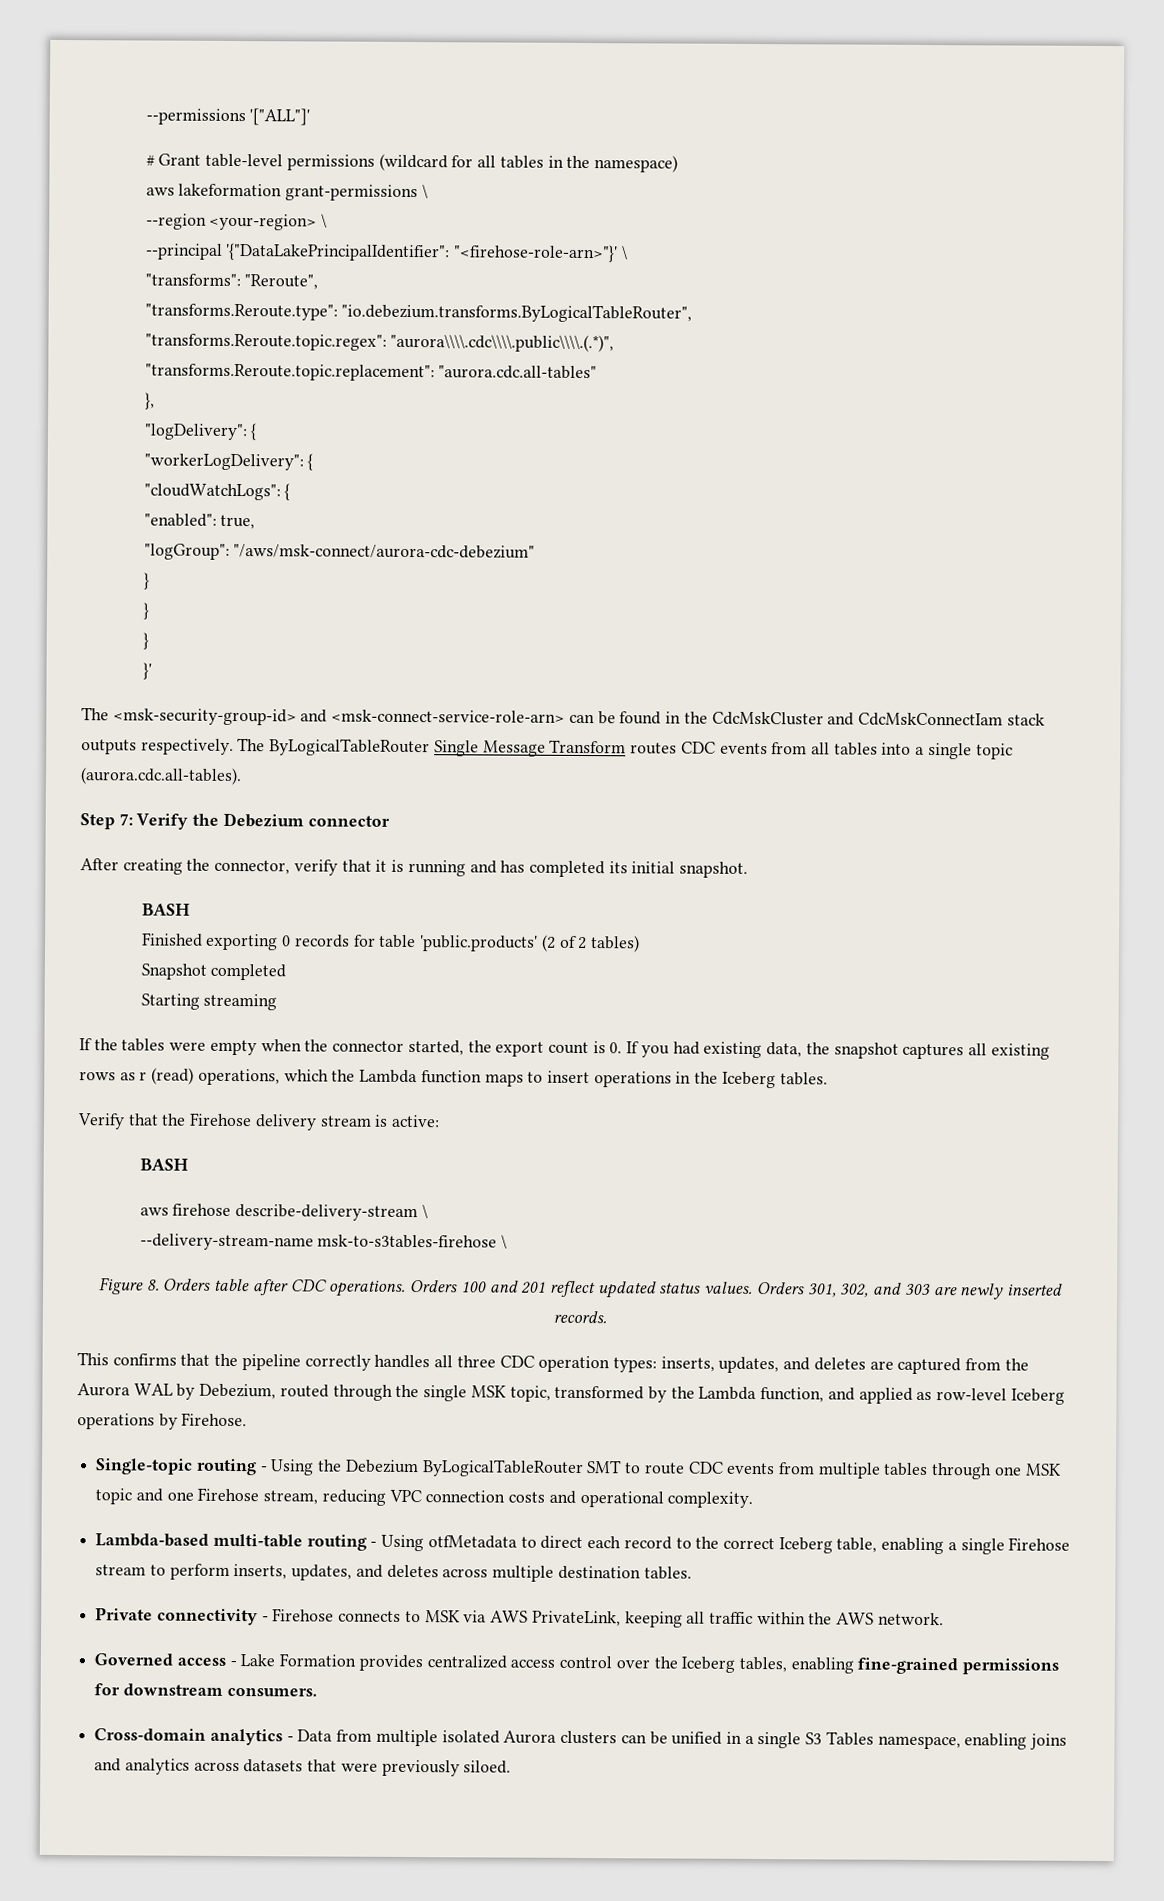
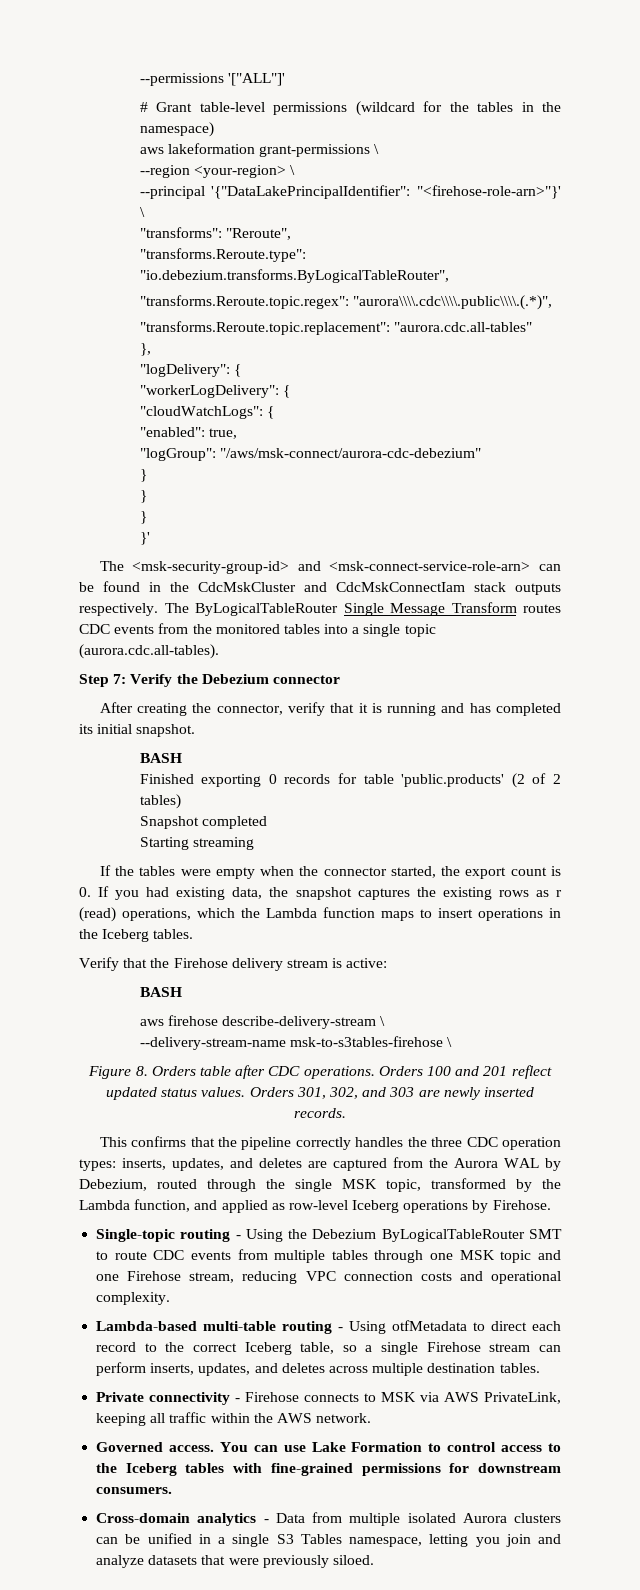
[477,155,497,168] all -> [449,102,469,112] the
[810,742,830,755] all -> [192,624,280,634] the monitored
[967,1043,987,1056] all -> [416,887,436,897] the
[434,1355,454,1368] all -> [407,1137,427,1147] the
[881,1537,945,1555] enabling -> [342,1345,357,1352] so
[149,1564,166,1576] to -> [539,1345,561,1352] can
[176,1653,854,1674] access - Lake Formation provides centralized access control over the Iceberg tables, enabling -> [168,1442,561,1452] [96,1463,263,1476] access. You can use Lake Formation to control access to the Iceberg tables with
[964,1733,1068,1750] [94,1758,240,1775] enabling joins and analytics across -> [429,1534,561,1547] [96,1555,145,1568] letting you join and analyze

